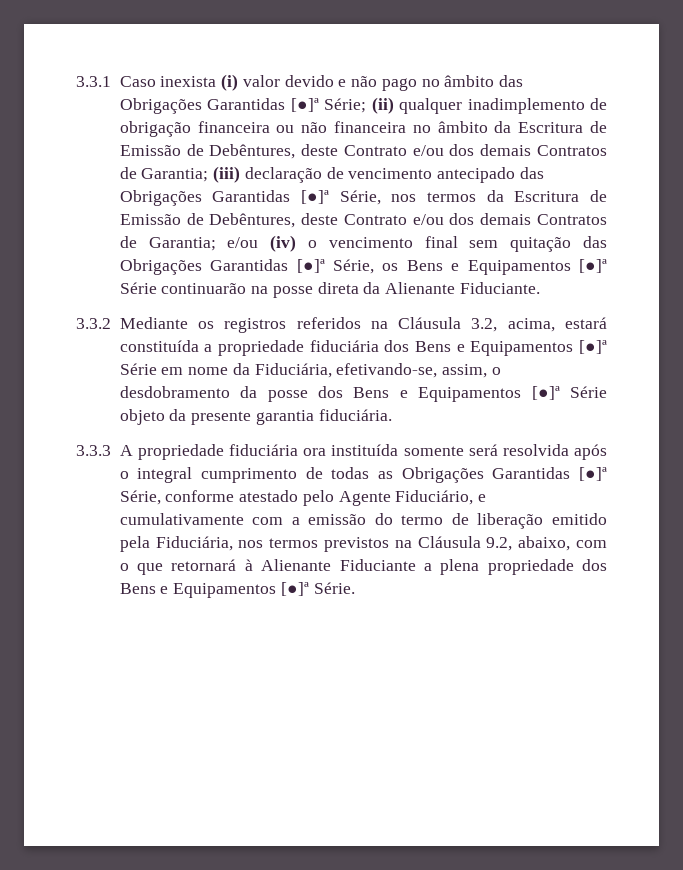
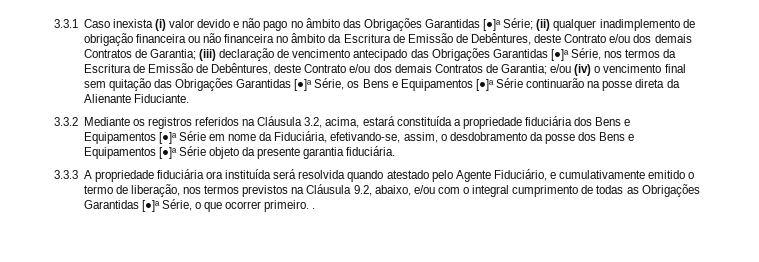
[403,446,464,456] somente -> (272, 174) none
[574,444,607,460] após -> [347,169,695,182] [83,184,460,197] quando atestado pelo Agente Fiduciário, e cumulativamente emitido o termo de liberação, nos termos previstos na Cláusula 9.2, abaixo, e/ou com
[165,490,487,506] [119,513,607,529] [119,536,607,552] [119,559,607,575] [119,582,355,598] conforme atestado pelo Agente Fiduciário, e cumulativamente com a emissão do termo de liberação emitido pela Fiduciária, nos termos previstos na Cláusula 9.2, abaixo, com o que retornará à Alienante Fiduciante a plena propriedade dos Bens e Equipamentos [●]ª Série. -> [195,200,316,212] o que ocorrer primeiro. .

